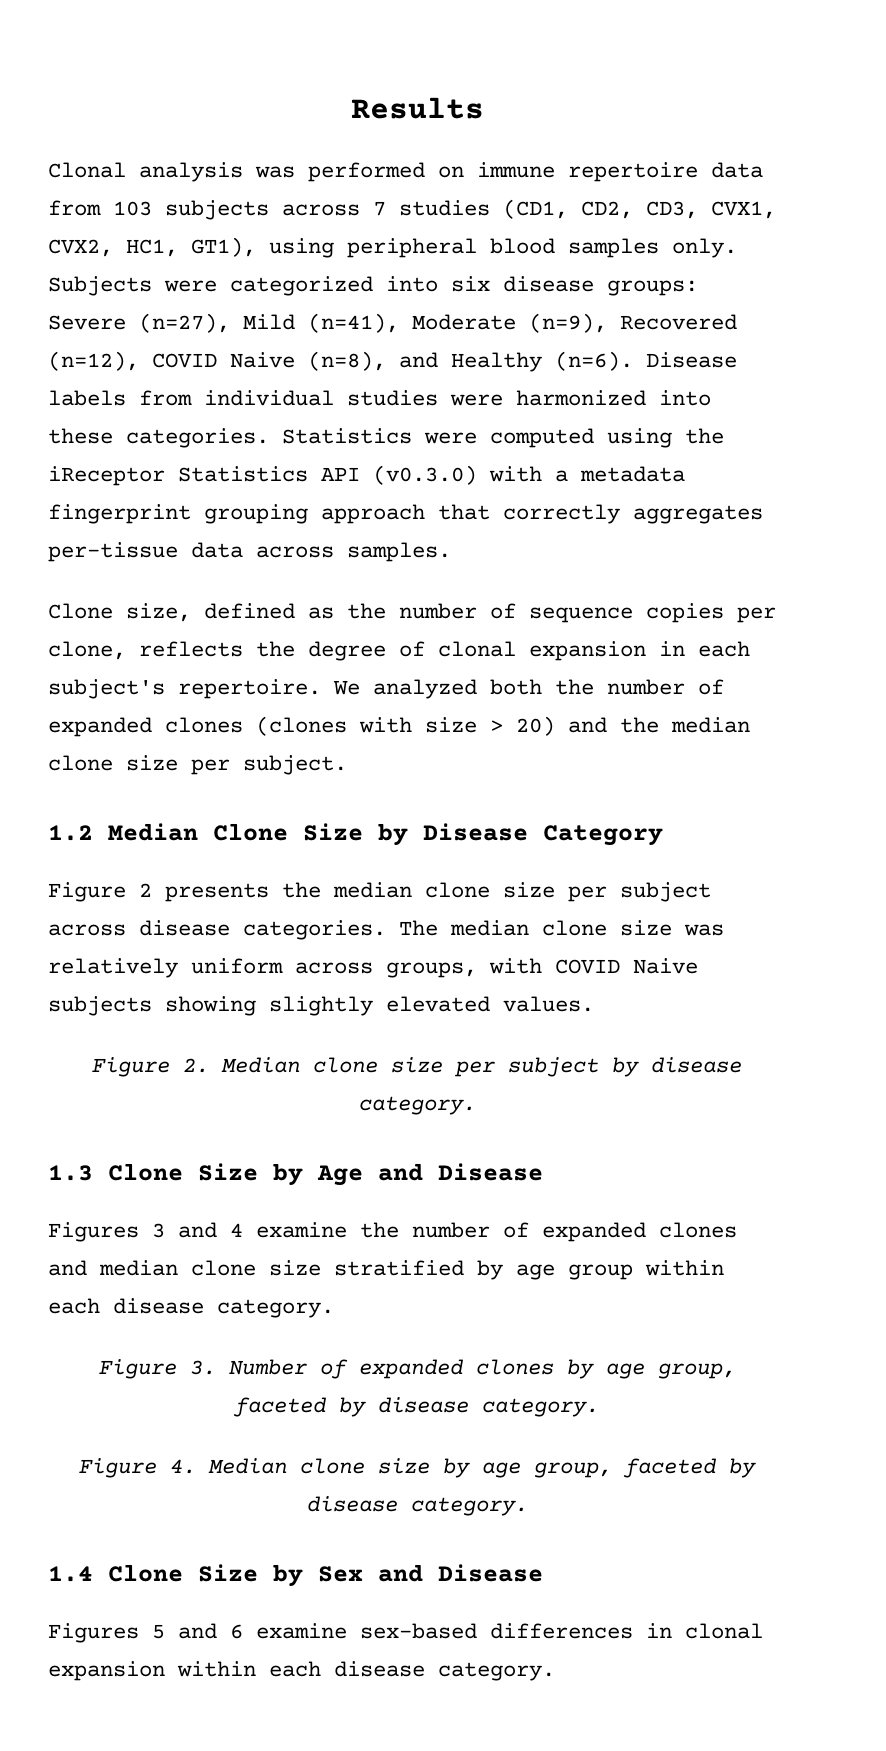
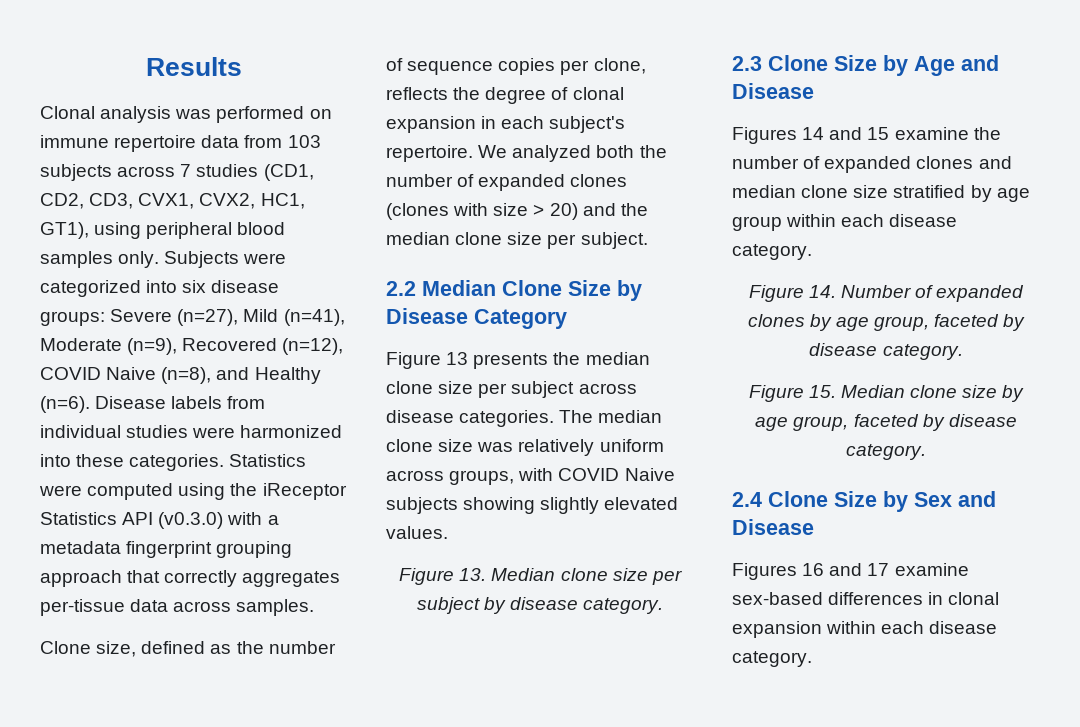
[48,825,93,841] 1.2 -> [386,281,416,296] 2.2
[139,883,152,897] 2 -> [446,352,469,365] 13
[183,1058,209,1073] 2. -> [459,568,487,581] 13.
[48,1165,93,1181] 1.3 -> [732,56,762,71] 2.3
[152,1222,243,1238] 3 and 4 -> [802,127,890,140] 14 and 15
[189,1360,216,1375] 3. -> [808,285,836,298] 14.
[170,1459,196,1474] 4. -> [808,385,836,398] 15.
[48,1566,93,1582] 1.4 -> [732,492,762,507] 2.4
[152,1623,243,1639] 5 and 6 -> [802,563,890,576] 16 and 17

